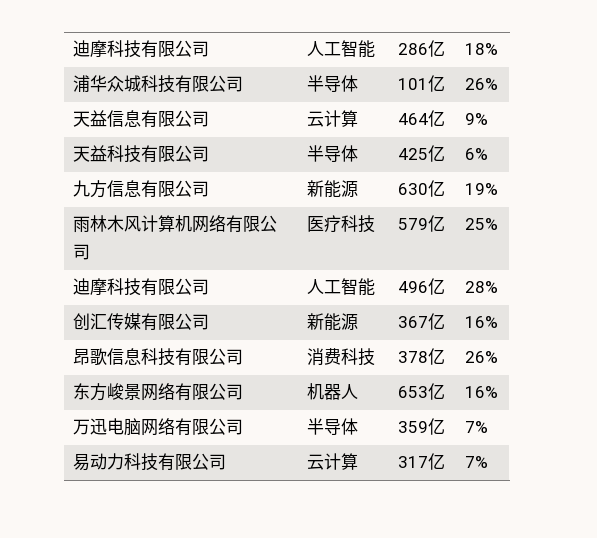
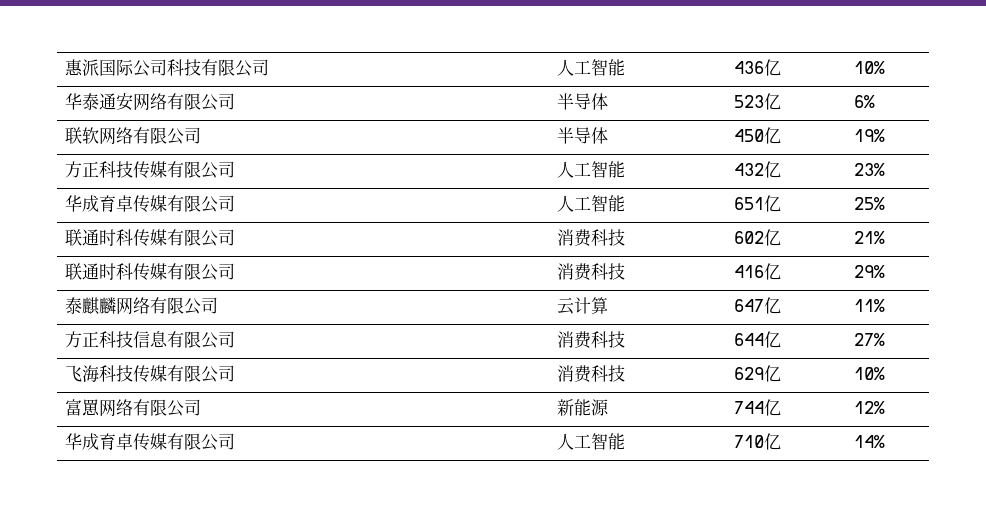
[73,40,210,58] [307,40,376,58] [398,40,446,57] [465,43,499,55] [73,75,244,93] [307,75,359,92] [398,75,446,92] [465,78,499,90] [73,110,210,128] [307,110,359,127] [398,110,446,127] [465,113,489,125] [73,145,210,163] [307,145,359,162] [398,145,446,162] [465,148,489,160] [73,180,210,198] [307,180,359,198] [398,180,446,197] [465,183,499,195] [73,215,278,233] [73,244,91,260] [307,215,376,233] [398,215,446,232] [465,218,499,230] [73,278,210,296] [307,278,376,296] [398,278,446,295] [465,281,499,293] [73,313,210,331] [307,313,359,331] [398,313,446,330] [465,316,499,328] [73,348,244,366] [307,348,376,366] [398,348,446,365] [465,351,499,363] [73,383,244,401] [307,383,359,400] [398,383,446,400] [465,386,499,398] [73,418,244,436] [307,418,359,435] [398,418,446,435] [465,421,489,433] [73,453,227,471] [307,453,359,470] [398,453,446,470] [465,456,489,468] 迪摩科技有限公司 | 人工智能 | 286亿 | 18% // 浦华众城科技有限公司 | 半导体 | 101亿 | 26% // 天益信息有限公司 | 云计算 | 464亿 | 9% // 天益科技有限公司 | 半导体 | 425亿 | 6% // 九方信息有限公司 | 新能源 | 630亿 | 19% // 雨林木风计算机网络有限公司 | 医疗科技 | 579亿 | 25% // 迪摩科技有限公司 | 人工智能 | 496亿 | 28% // 创汇传媒有限公司 | 新能源 | 367亿 | 16% // 昂歌信息科技有限公司 | 消费科技 | 378亿 | 26% // 东方峻景网络有限公司 | 机器人 | 653亿 | 16% // 万迅电脑网络有限公司 | 半导体 | 359亿 | 7% // 易动力科技有限公司 | 云计算 | 317亿 | 7% -> [65,59,270,77] [557,59,626,76] [734,59,782,76] [854,61,886,74] [65,93,236,111] [557,93,609,110] [734,93,782,110] [854,95,876,108] [65,127,202,145] [557,127,609,144] [734,127,782,144] [854,129,886,142] [65,161,236,179] [557,161,626,178] [734,161,782,178] [854,163,886,176] [65,195,236,213] [557,195,626,212] [734,195,782,212] [854,197,886,210] [65,229,236,247] [557,229,626,247] [734,229,782,246] [854,231,886,244] [65,263,236,281] [557,263,626,281] [734,263,782,280] [854,265,886,278] [65,297,219,315] [557,297,609,315] [734,297,782,314] [854,299,886,312] [65,331,236,349] [557,331,626,349] [734,331,782,348] [854,333,886,346] [65,365,236,383] [557,365,626,383] [734,365,782,382] [854,367,886,380] [65,399,202,417] [557,399,610,416] [734,399,782,416] [854,401,886,414] [65,433,236,451] [557,433,626,450] [734,433,782,450] [854,435,886,448] 惠派国际公司科技有限公司 | 人工智能 | 436亿 | 10% // 华泰通安网络有限公司 | 半导体 | 523亿 | 6% // 联软网络有限公司 | 半导体 | 450亿 | 19% // 方正科技传媒有限公司 | 人工智能 | 432亿 | 23% // 华成育卓传媒有限公司 | 人工智能 | 651亿 | 25% // 联通时科传媒有限公司 | 消费科技 | 602亿 | 21% // 联通时科传媒有限公司 | 消费科技 | 416亿 | 29% // 泰麒麟网络有限公司 | 云计算 | 647亿 | 11% // 方正科技信息有限公司 | 消费科技 | 644亿 | 27% // 飞海科技传媒有限公司 | 消费科技 | 629亿 | 10% // 富罳网络有限公司 | 新能源 | 744亿 | 12% // 华成育卓传媒有限公司 | 人工智能 | 710亿 | 14%

